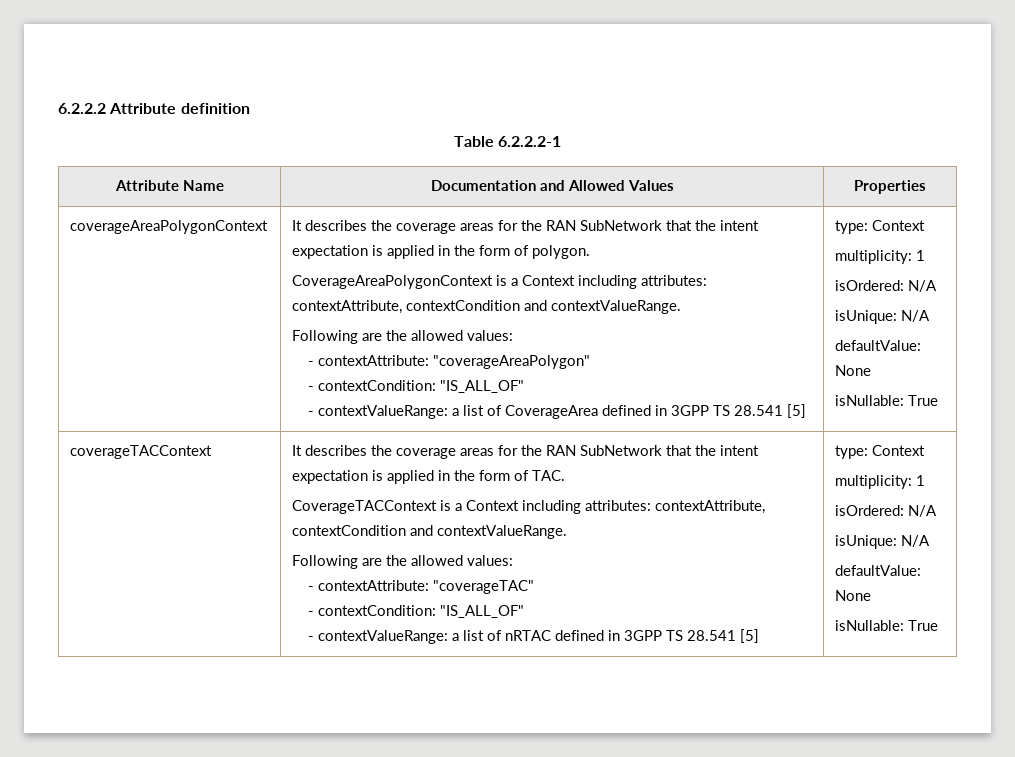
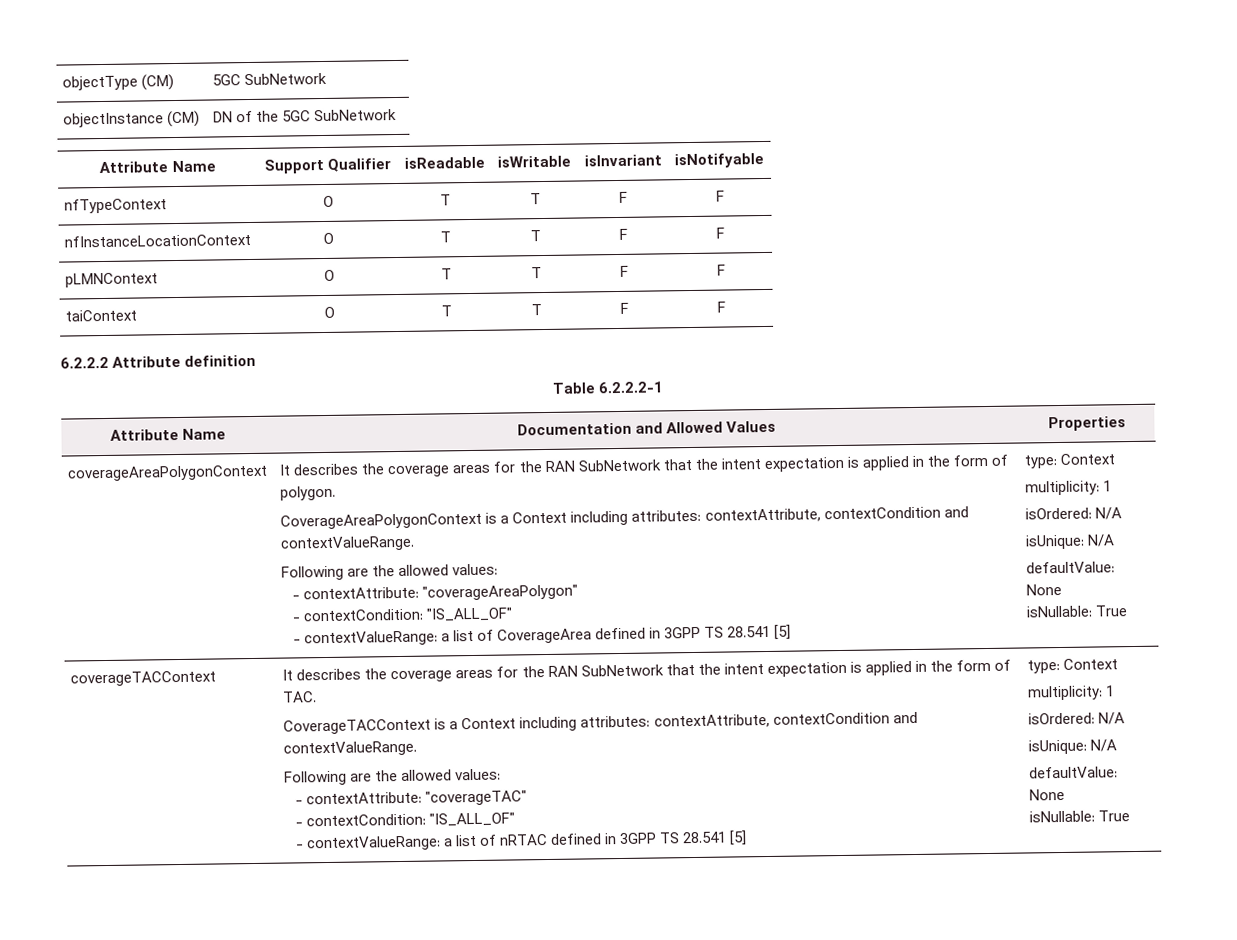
(58, 108) none -> [62,74,175,91] [212,72,328,86] [63,110,201,128] [213,108,398,123] [99,160,216,174] [263,158,392,174] [404,156,485,169] [497,155,571,168] [583,154,662,167] [674,152,764,169] [64,198,168,214] [323,195,334,207] [440,194,451,206] [529,193,541,205] [619,191,628,203] [715,190,725,202] [64,233,252,248] [323,232,334,244] [440,231,451,243] [529,230,541,242] [619,228,628,240] [715,227,725,239] [65,272,159,288] [324,269,335,281] [441,268,452,280] [530,267,542,279] [620,265,629,277] [716,264,726,276] [65,309,138,322] [324,306,335,318] [441,305,452,317] [530,304,542,316] [620,302,629,314] [716,301,726,313] objectType (CM) | 5GC SubNetwork // objectInstance (CM) | DN of the 5GC SubNetwork // Attribute Name | Support Qualifier | isReadable | isWritable | isInvariant | isNotifyable // nfTypeContext | O | T | T | F | F // nfInstanceLocationContext | O | T | T | F | F // pLMNContext | O | T | T | F | F // taiContext | O | T | T | F | F //

